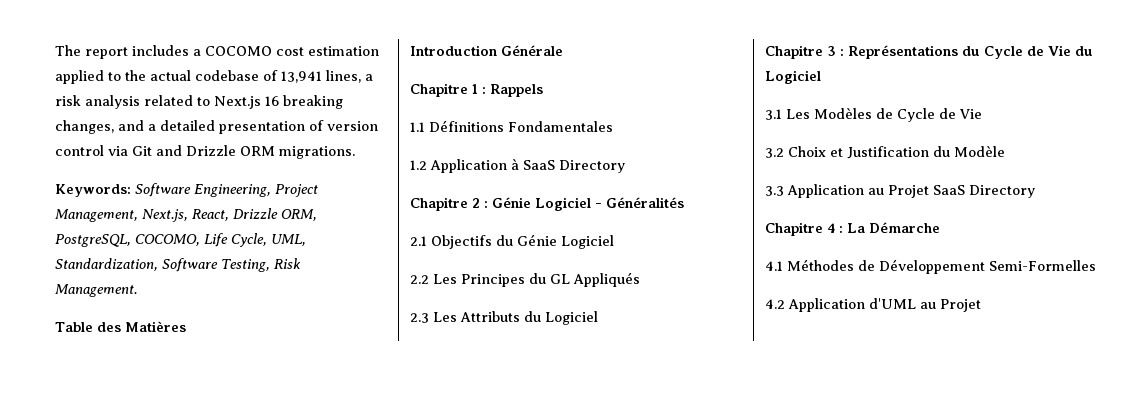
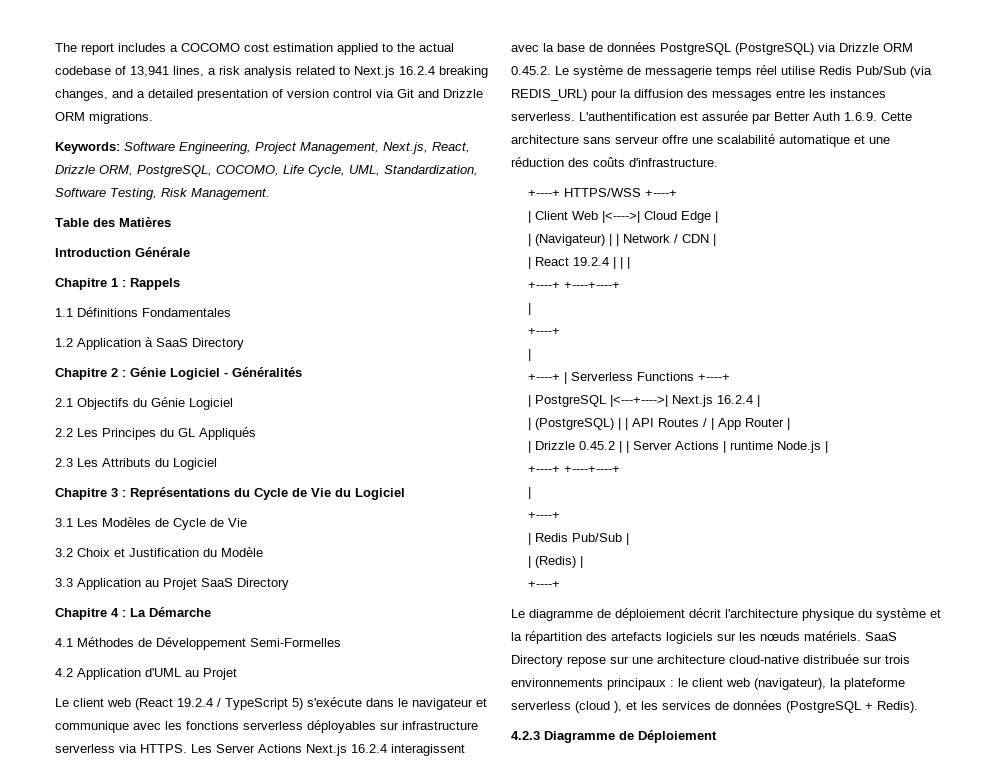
[265,96,279,106] 16 -> [399,66,435,75] 16.2.4
(981, 305) none -> [55,697,487,710] [55,720,478,733] [55,744,465,756] [511,42,913,55] [511,65,932,78] [511,89,886,101] [511,111,912,124] [511,134,890,147] [511,157,718,167] [528,188,678,197] [528,211,719,223] [528,234,717,246] [528,257,631,269] [528,282,621,289] [528,303,532,315] [528,328,561,335] [528,349,532,361] [528,372,731,384] [528,395,761,407] [528,418,791,430] [528,441,829,453] [528,466,621,473] [528,487,532,499] [528,512,561,519] [528,533,630,545] [528,556,584,568] [528,581,561,588] [511,608,941,621] [511,631,897,644] [511,654,910,667] [511,678,905,690] [511,700,918,713] [511,730,717,743] // Le client web (React 19.2.4 / TypeScript 5) s'exécute dans le navigateur et communique avec les fonctions serverless déployables sur infrastructure serverless via HTTPS. Les Server Actions Next.js 16.2.4 interagissent avec la base de données PostgreSQL (PostgreSQL) via Drizzle ORM 0.45.2. Le système de messagerie temps réel utilise Redis Pub/Sub (via REDIS_URL) pour la diffusion des messages entre les instances serverless. L'authentification est assurée par Better Auth 1.6.9. Cette architecture sans serveur offre une scalabilité automatique et une réduction des coûts d'infrastructure. // +----+ HTTPS/WSS +----+ // | Client Web |<---->| Cloud Edge | // | (Navigateur) | | Network / CDN | // | React 19.2.4 | | | // +----+ +----+----+ // | // +----+ // | // +----+ | Serverless Functions +----+ // | PostgreSQL |<---+---->| Next.js 16.2.4 | // | (PostgreSQL) | | API Routes / | App Router | // | Drizzle 0.45.2 | | Server Actions | runtime Node.js | // +----+ +----+----+ // | // +----+ // | Redis Pub/Sub | // | (Redis) | // +----+ // Le diagramme de déploiement décrit l'architecture physique du système et la répartition des artefacts logiciels sur les nœuds matériels. SaaS Directory repose sur une architecture cloud-native distribuée sur trois environnements principaux : le client web (navigateur), la plateforme serverless (cloud ), et les services de données (PostgreSQL + Redis). // 4.2.3 Diagramme de Déploiement

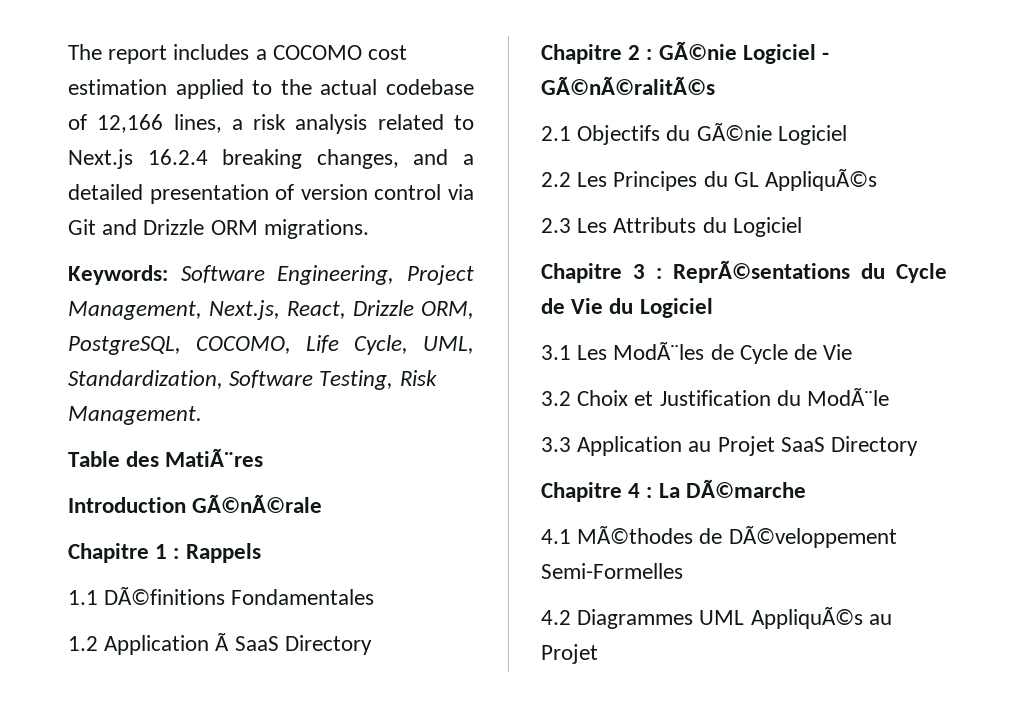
[130,66,169,77] 13,941 -> [97,114,164,133] 12,166
[119,217,171,227] Matières -> [165,448,264,467] MatiÃ¨res
[135,247,190,257] Générale -> [192,494,323,513] GÃ©nÃ©rale
[77,307,138,317] Définitions -> [104,587,226,605] DÃ©finitions
[145,337,153,347] à -> [215,633,230,651] Ã
[130,367,166,377] Génie -> [658,41,737,60] GÃ©nie
[232,367,302,377] Généralités -> [541,76,715,95] GÃ©nÃ©ralitÃ©s
[151,397,185,407] Génie -> [696,123,772,141] GÃ©nie
[199,427,256,440] Appliqués -> [765,169,878,191] AppliquÃ©s
[130,487,230,500] Représentations -> [673,260,850,283] ReprÃ©sentations
[102,517,151,527] Modèles -> [613,342,705,360] ModÃ¨les
[221,547,263,557] Modèle -> [807,388,890,406] ModÃ¨le
[149,607,211,617] Démarche -> [685,479,806,498] DÃ©marche
[77,637,246,650] Méthodes de Développement -> [577,526,897,548] MÃ©thodes de DÃ©veloppement
[77,668,237,680] [55,697,487,710] [55,720,478,733] [55,744,465,756] [511,42,913,55] [511,65,932,78] [511,89,886,101] [511,111,912,124] [511,134,890,147] [511,157,718,167] [528,188,678,197] [528,211,719,223] [528,234,717,246] [528,257,631,269] [528,282,621,289] [528,303,532,315] [528,328,561,335] [528,349,532,361] [528,372,731,384] [528,395,761,407] [528,418,791,430] [528,441,829,453] [528,466,621,473] [528,487,532,499] [528,512,561,519] [528,533,630,545] [528,556,584,568] [528,581,561,588] [511,608,941,621] [511,631,897,644] [511,654,910,667] [511,678,905,690] [511,700,918,713] [511,730,717,743] Application d'UML au Projet // Le client web (React 19.2.4 / TypeScript 5) s'exécute dans le navigateur et communique avec les fonctions serverless déployables sur infrastructure serverless via HTTPS. Les Server Actions Next.js 16.2.4 interagissent avec la base de données PostgreSQL (PostgreSQL) via Drizzle ORM 0.45.2. Le système de messagerie temps réel utilise Redis Pub/Sub (via REDIS_URL) pour la diffusion des messages entre les instances serverless. L'authentification est assurée par Better Auth 1.6.9. Cette architecture sans serveur offre une scalabilité automatique et une réduction des coûts d'infrastructure. // +----+ HTTPS/WSS +----+ // | Client Web |<---->| Cloud Edge | // | (Navigateur) | | Network / CDN | // | React 19.2.4 | | | // +----+ +----+----+ // | // +----+ // | // +----+ | Serverless Functions +----+ // | PostgreSQL |<---+---->| Next.js 16.2.4 | // | (PostgreSQL) | | API Routes / | App Router | // | Drizzle 0.45.2 | | Server Actions | runtime Node.js | // +----+ +----+----+ // | // +----+ // | Redis Pub/Sub | // | (Redis) | // +----+ // Le diagramme de déploiement décrit l'architecture physique du système et la répartition des artefacts logiciels sur les nœuds matériels. SaaS Directory repose sur une architecture cloud-native distribuée sur trois environnements principaux : le client web (navigateur), la plateforme serverless (cloud ), et les services de données (PostgreSQL + Redis). // 4.2.3 Diagramme de Déploiement -> [577,607,892,629] [541,644,598,664] Diagrammes UML AppliquÃ©s au Projet

